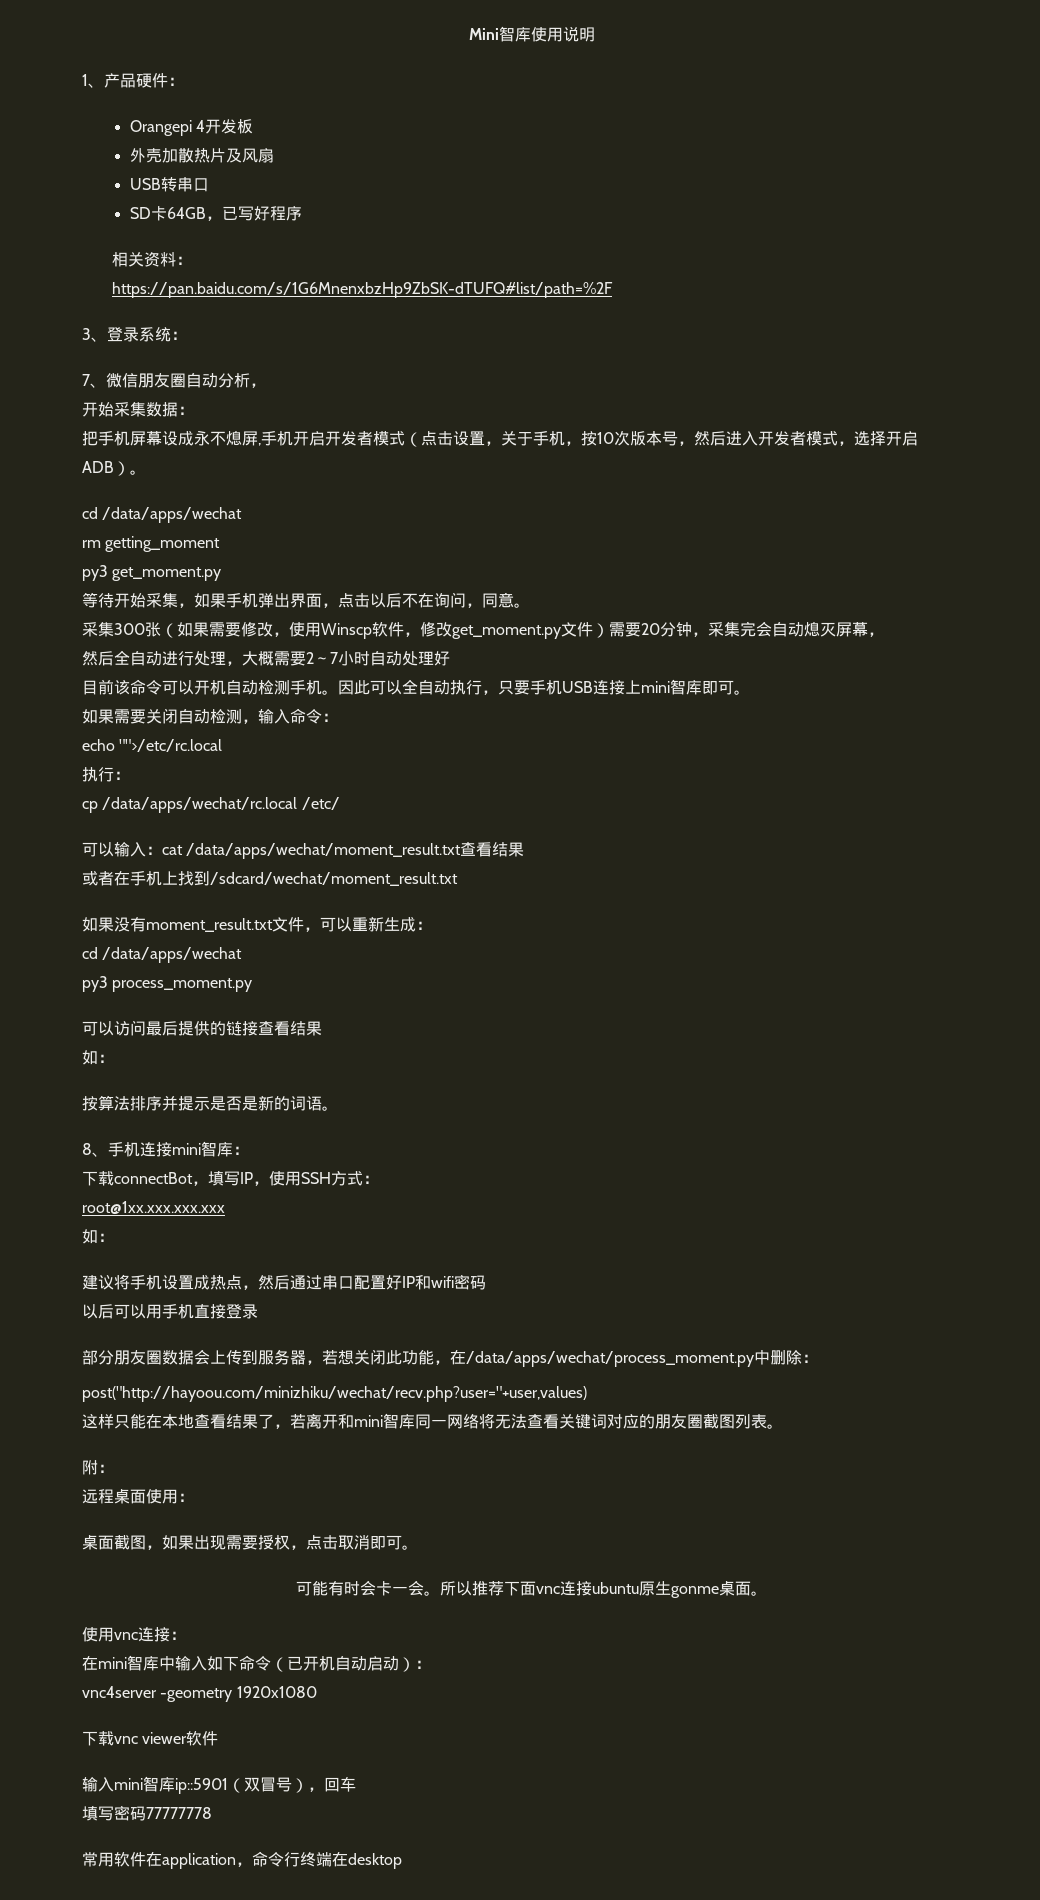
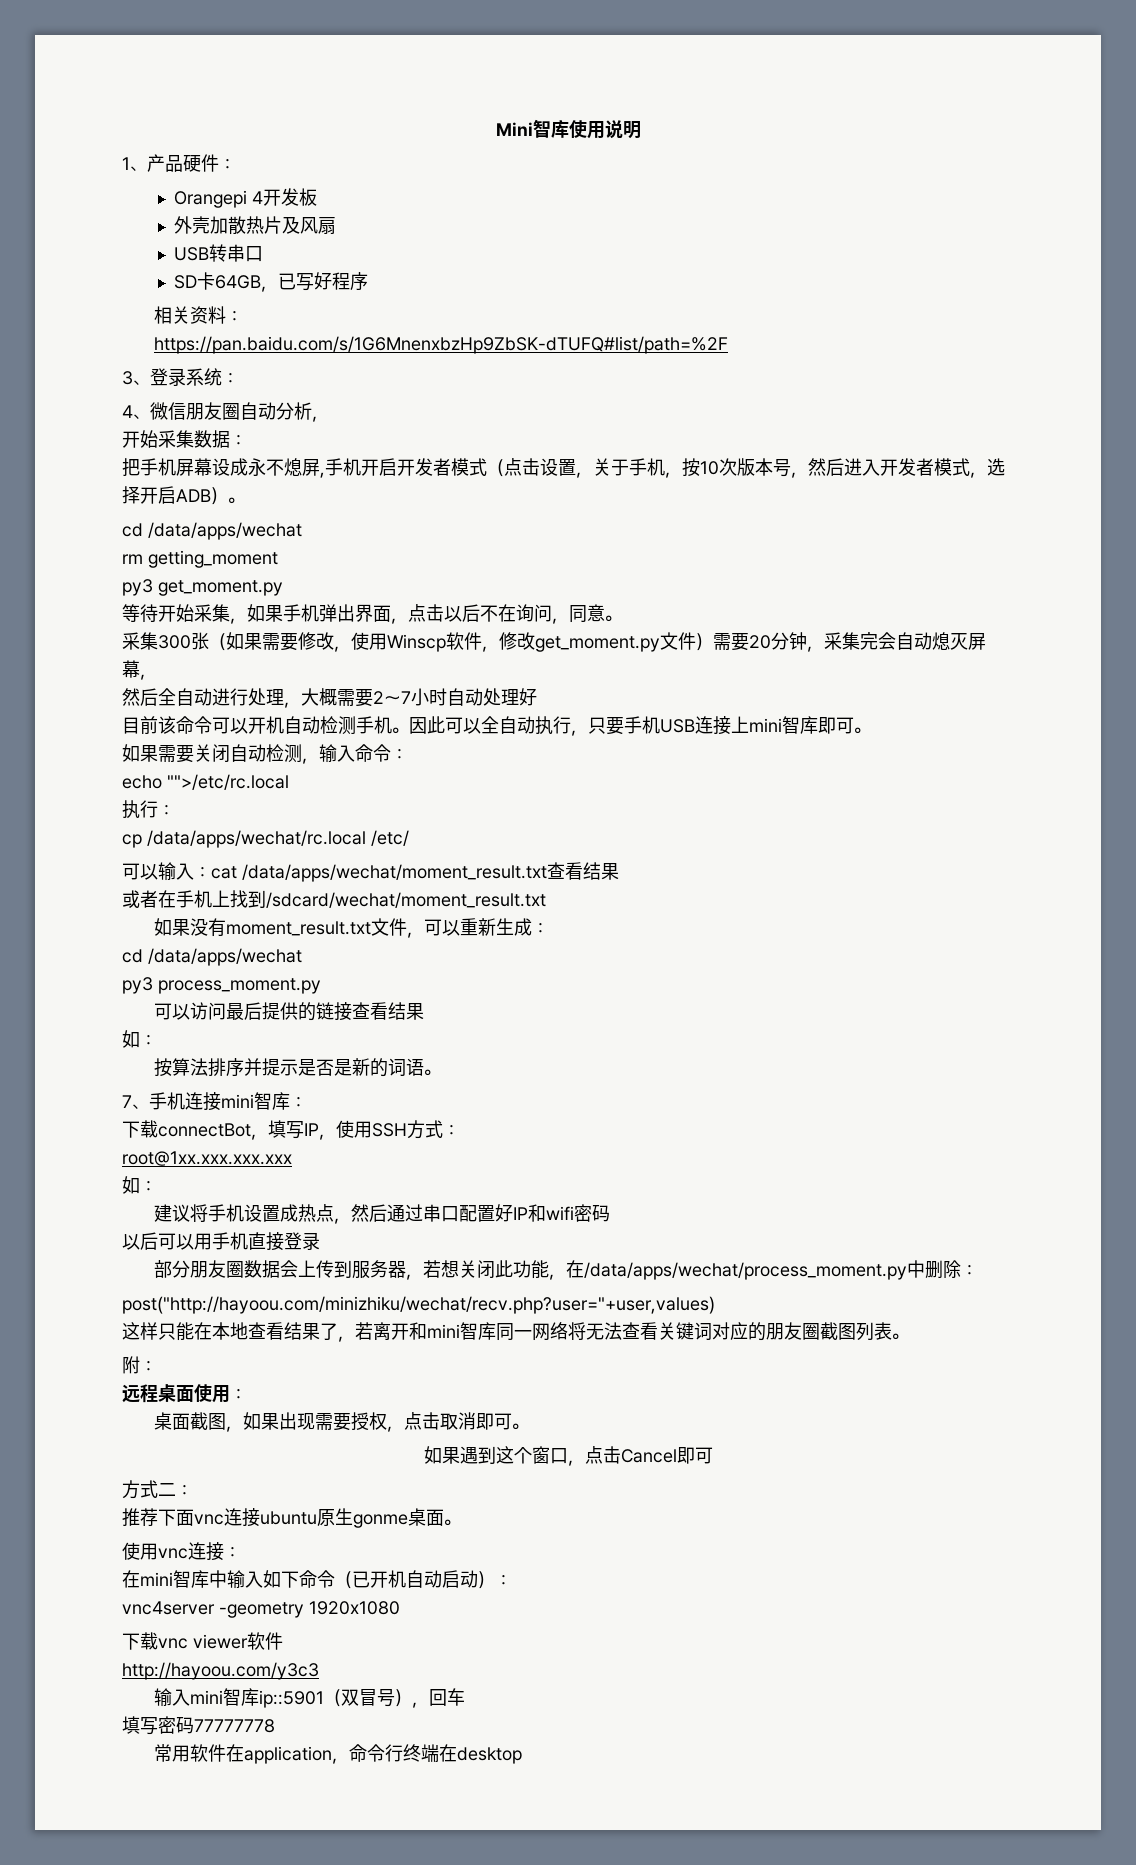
[82,374,90,386] 7 -> [122,405,133,418] 4
[82,1143,92,1155] 8 -> [122,1095,132,1108] 7
[296,1580,472,1596] 可能有时会卡一会。所以 -> [423,1446,713,1466] [122,1480,193,1499] 如果遇到这个窗口，点击Cancel即可 // 方式二： //
(219, 1738) none -> [122,1662,319,1680] // http://hayoou.com/y3c3

